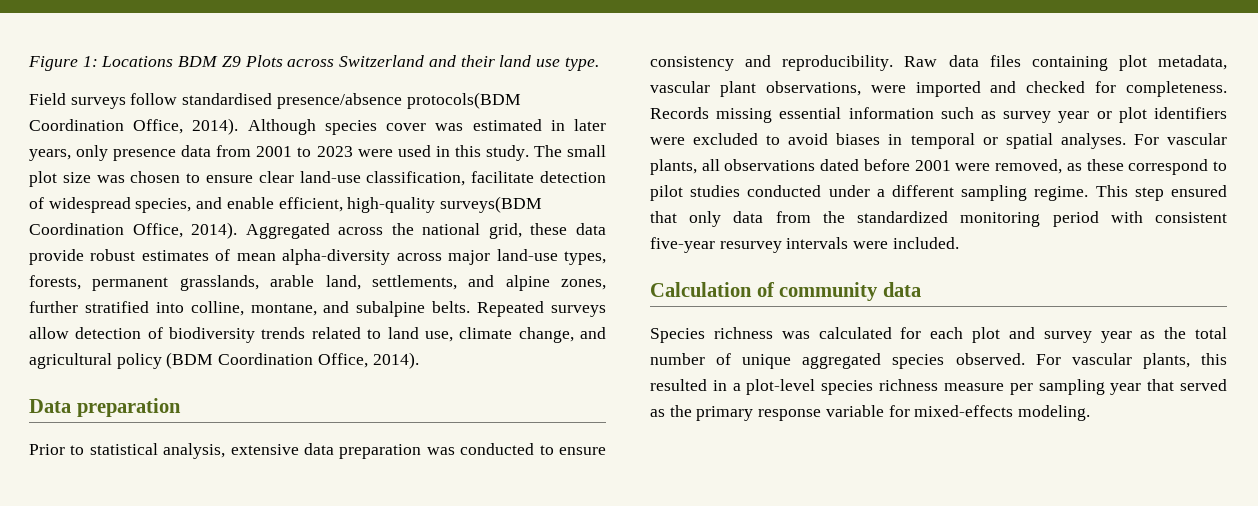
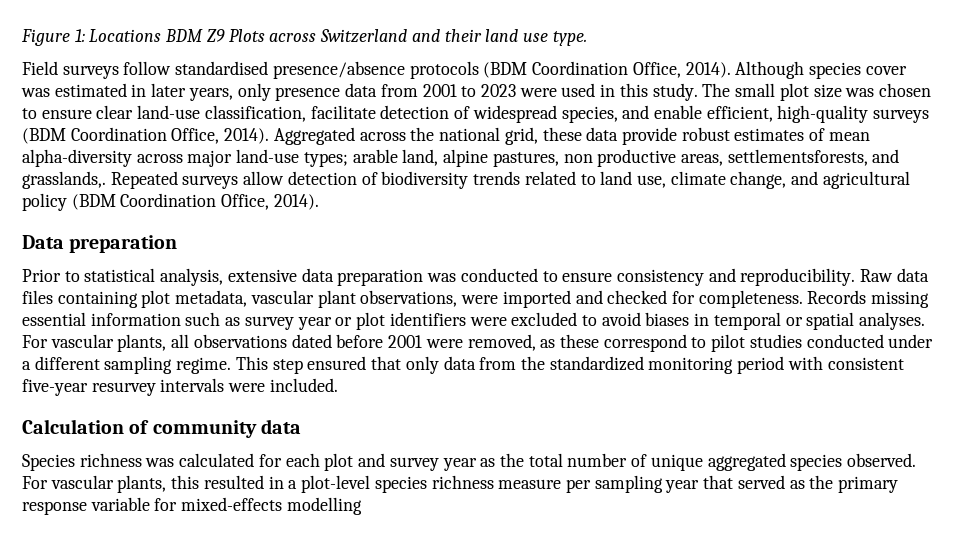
[406,92,521,109] protocols(BDM -> [409,61,528,79] protocols (BDM
[440,196,543,213] surveys(BDM -> [873,109,930,123] [22,128,66,144] surveys (BDM
[564,251,607,265] [29,275,606,291] [29,301,471,317] types, forests, permanent grasslands, arable land, settlements, and alpine zones, further stratified into colline, montane, and subalpine belts. -> [303,149,900,167] [22,171,106,189] types; arable land, alpine pastures, non productive areas, settlementsforests, and grasslands,.
[1018,405,1091,421] modeling. -> [286,497,362,515] modelling

